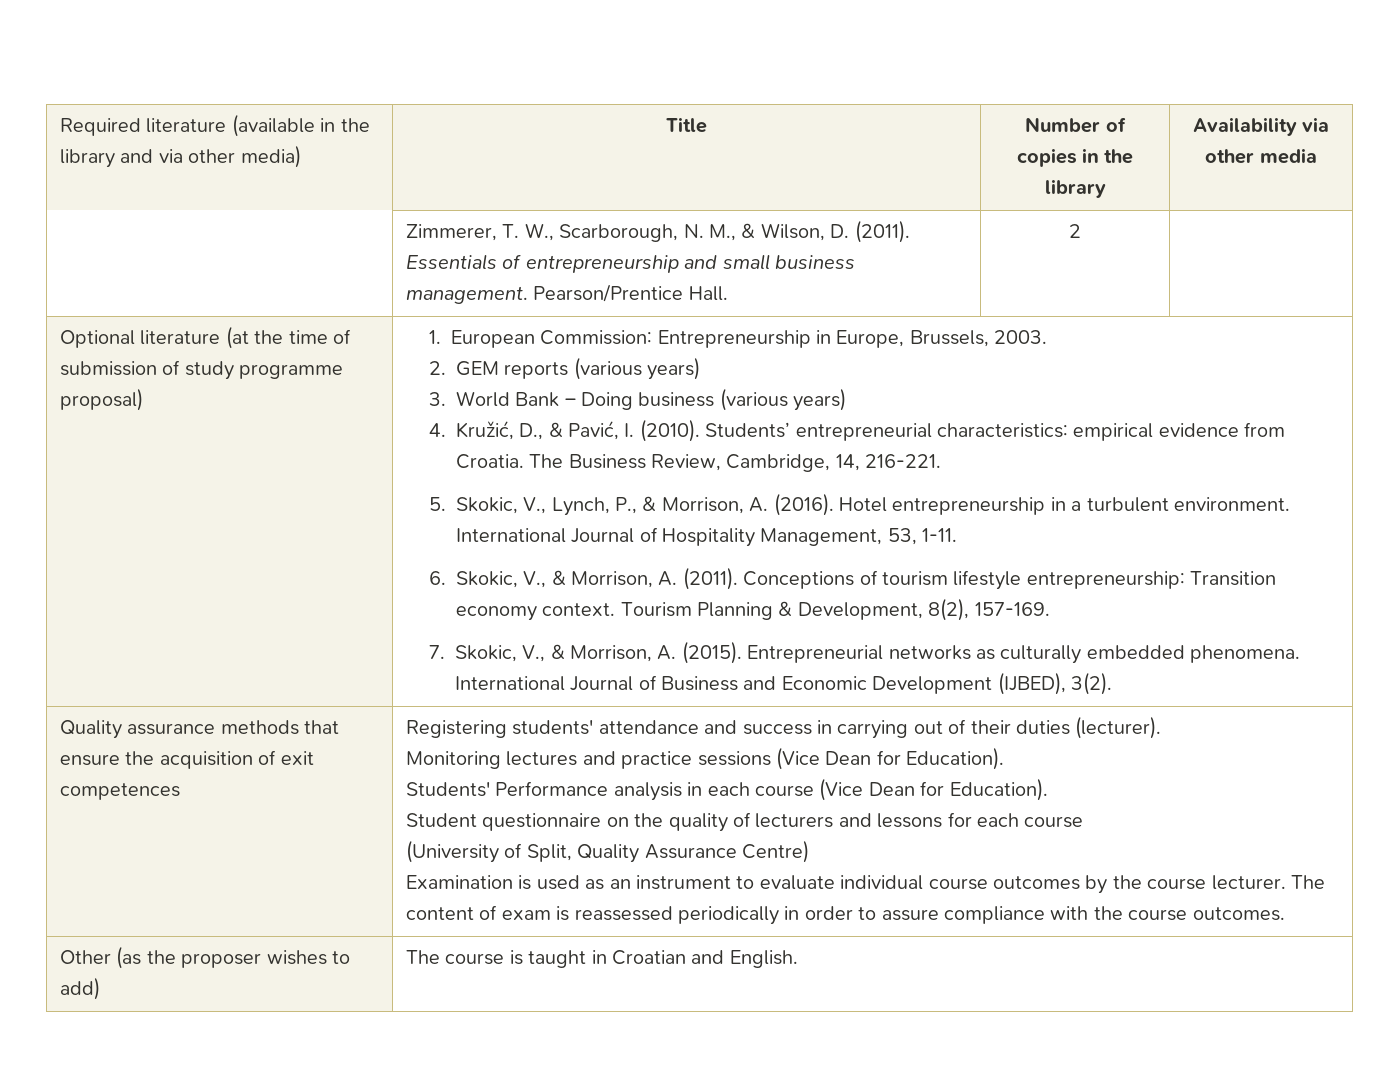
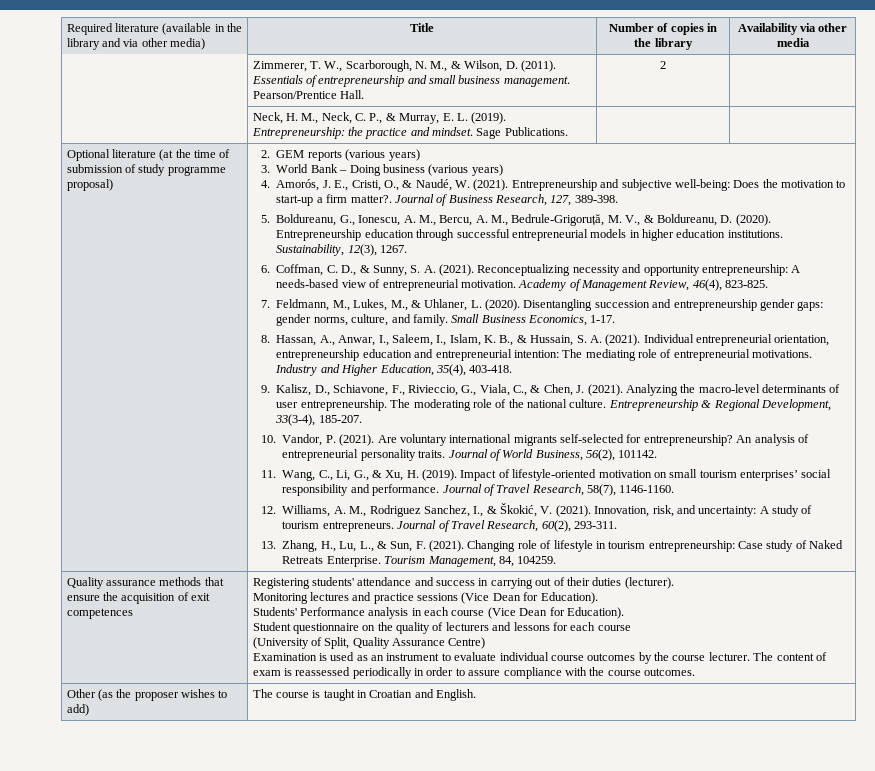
(1081, 231) none -> [252,112,507,124] [251,127,568,139] // | Neck, H. M., Neck, C. P., & Murray, E. L. (2019). Entrepreneurship: the practice and mindset. Sage Publications. | |
[428,330,1048,348] 1. European Commission: Entrepreneurship in Europe, Brussels, 2003. // -> (113, 185) none
[455,419,1286,442] [455,454,942,472] [428,493,1291,516] [455,527,958,547] [428,567,1277,590] [455,598,1050,621] [428,641,1301,664] [454,672,1113,695] Kružić, D., & Pavić, I. (2010). Students’ entrepreneurial characteristics: empirical evidence from Croatia. The Business Review, Cambridge, 14, 216-221. // 5. Skokic, V., Lynch, P., & Morrison, A. (2016). Hotel entrepreneurship in a turbulent environment. International Journal of Hospitality Management, 53, 1-11. // 6. Skokic, V., & Morrison, A. (2011). Conceptions of tourism lifestyle entrepreneurship: Transition economy context. Tourism Planning & Development, 8(2), 157-169. // 7. Skokic, V., & Morrison, A. (2015). Entrepreneurial networks as culturally embedded phenomena. International Journal of Business and Economic Development (IJBED), 3(2). -> [276,179,846,191] [276,194,618,206] [261,214,771,226] [276,229,783,241] [276,244,408,256] [261,264,801,276] [276,279,769,291] [261,299,824,311] [276,314,616,326] [261,334,830,346] [276,349,813,361] [275,364,513,376] [261,384,841,396] [276,399,831,411] [275,414,362,426] [261,434,809,446] [282,449,658,461] [261,469,832,481] [282,484,675,496] [261,503,813,517] [282,520,618,532] [261,540,844,552] [282,556,557,567] Amorós, J. E., Cristi, O., & Naudé, W. (2021). Entrepreneurship and subjective well-being: Does the motivation to start-up a firm matter?. Journal of Business Research, 127, 389-398. // 5. Boldureanu, G., Ionescu, A. M., Bercu, A. M., Bedrule-Grigoruță, M. V., & Boldureanu, D. (2020). Entrepreneurship education through successful entrepreneurial models in higher education institutions. Sustainability, 12(3), 1267. // 6. Coffman, C. D., & Sunny, S. A. (2021). Reconceptualizing necessity and opportunity entrepreneurship: A needs-based view of entrepreneurial motivation. Academy of Management Review, 46(4), 823-825. // 7. Feldmann, M., Lukes, M., & Uhlaner, L. (2020). Disentangling succession and entrepreneurship gender gaps: gender norms, culture, and family. Small Business Economics, 1-17. // 8. Hassan, A., Anwar, I., Saleem, I., Islam, K. B., & Hussain, S. A. (2021). Individual entrepreneurial orientation, entrepreneurship education and entrepreneurial intention: The mediating role of entrepreneurial motivations. Industry and Higher Education, 35(4), 403-418. // 9. Kalisz, D., Schiavone, F., Rivieccio, G., Viala, C., & Chen, J. (2021). Analyzing the macro-level determinants of user entrepreneurship. The moderating role of the national culture. Entrepreneurship & Regional Development, 33(3-4), 185-207. // 10. Vandor, P. (2021). Are voluntary international migrants self-selected for entrepreneurship? An analysis of entrepreneurial personality traits. Journal of World Business, 56(2), 101142. // 11. Wang, C., Li, G., & Xu, H. (2019). Impact of lifestyle-oriented motivation on small tourism enterprises’ social responsibility and performance. Journal of Travel Research, 58(7), 1146-1160. // 12. Williams, A. M., Rodriguez Sanchez, I., & Škokić, V. (2021). Innovation, risk, and uncertainty: A study of tourism entrepreneurs. Journal of Travel Research, 60(2), 293-311. // 13. Zhang, H., Lu, L., & Sun, F. (2021). Changing role of lifestyle in tourism entrepreneurship: Case study of Naked Retreats Enterprise. Tourism Management, 84, 104259.

